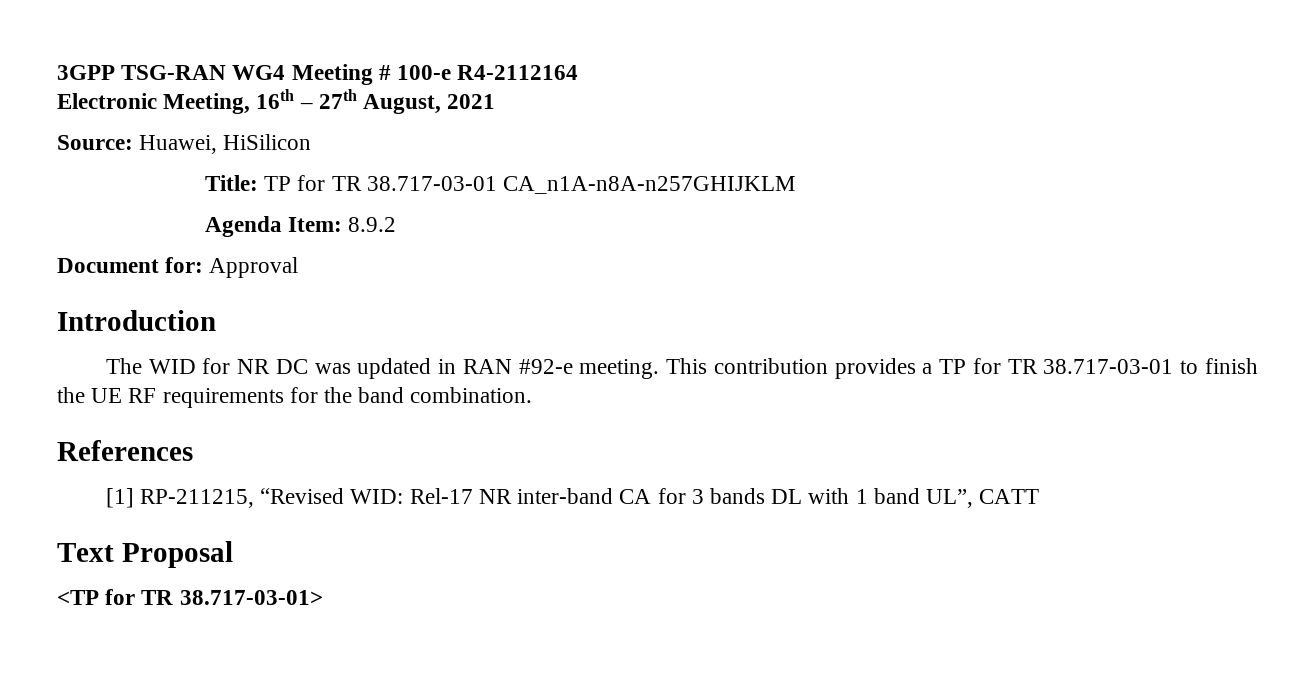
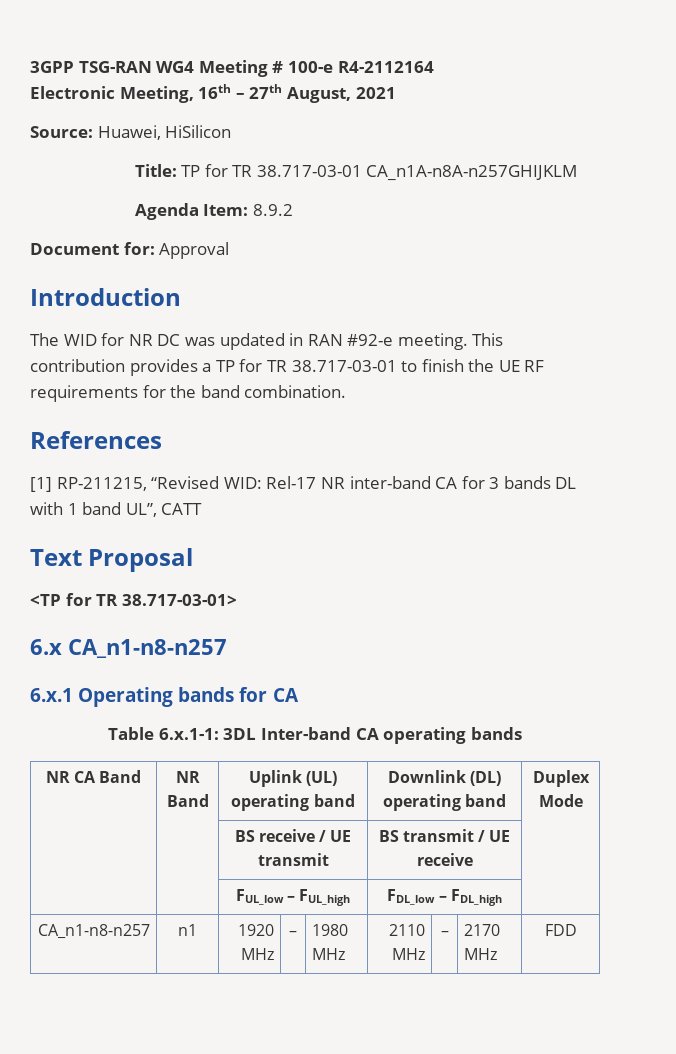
(323, 597) none -> [30,639,227,658] [30,687,299,707] [108,727,522,744] [45,770,142,783] [175,771,200,783] [166,794,209,807] [248,770,338,787] [231,794,355,811] [387,770,502,786] [382,794,507,811] [532,770,590,787] [538,794,583,807] [234,829,352,842] [257,853,329,866] [378,829,511,842] [416,853,473,866] [235,889,351,906] [387,889,502,906] [37,924,150,939] [178,924,197,936] [238,924,275,936] [241,948,275,960] [289,931,297,936] [311,924,348,936] [311,948,345,960] [389,924,426,936] [392,948,426,960] [440,931,449,936] [463,924,500,936] [463,948,497,960] [544,924,577,936] // 6.x CA_n1-n8-n257 // 6.x.1 Operating bands for CA // Table 6.x.1-1: 3DL Inter-band CA operating bands // NR CA Band | NR Band | Uplink (UL) operating band | Downlink (DL) operating band | Duplex Mode // | | BS receive / UE transmit | BS transmit / UE receive | // | | FUL_low – FUL_high | FDL_low – FDL_high | // CA_n1-n8-n257 | n1 | 1920 MHz | – | 1980 MHz | 2110 MHz | – | 2170 MHz | FDD

